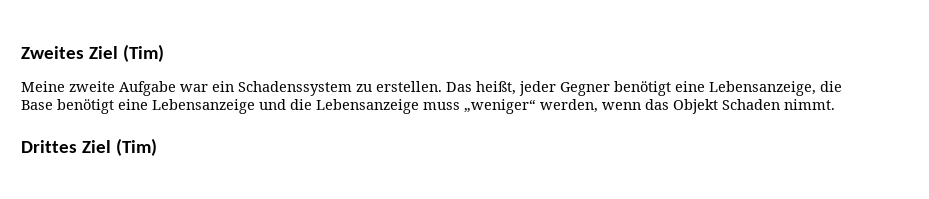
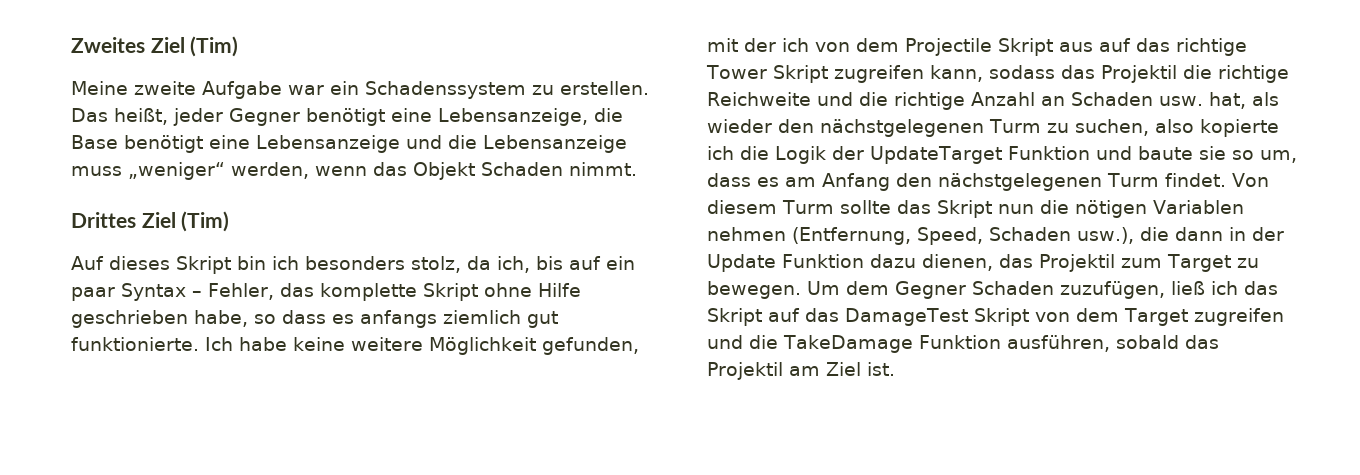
(157, 147) none -> [71,256,635,274] [71,283,581,301] [71,310,558,328] [71,337,639,355] [707,38,1247,56] [706,65,1289,83] [707,92,1279,110] [707,119,1279,137] [707,146,1297,164] [707,173,1269,191] [707,200,1244,218] [707,227,1284,245] [707,254,1259,272] [707,281,1278,299] [707,308,1284,326] [707,335,1219,353] [707,362,895,380] // Auf dieses Skript bin ich besonders stolz, da ich, bis auf ein paar Syntax – Fehler, das komplette Skript ohne Hilfe geschrieben habe, so dass es anfangs ziemlich gut funktionierte. Ich habe keine weitere Möglichkeit gefunden, mit der ich von dem Projectile Skript aus auf das richtige Tower Skript zugreifen kann, sodass das Projektil die richtige Reichweite und die richtige Anzahl an Schaden usw. hat, als wieder den nächstgelegenen Turm zu suchen, also kopierte ich die Logik der UpdateTarget Funktion und baute sie so um, dass es am Anfang den nächstgelegenen Turm findet. Von diesem Turm sollte das Skript nun die nötigen Variablen nehmen (Entfernung, Speed, Schaden usw.), die dann in der Update Funktion dazu dienen, das Projektil zum Target zu bewegen. Um dem Gegner Schaden zuzufügen, ließ ich das Skript auf das DamageTest Skript von dem Target zugreifen und die TakeDamage Funktion ausführen, sobald das Projektil am Ziel ist.

